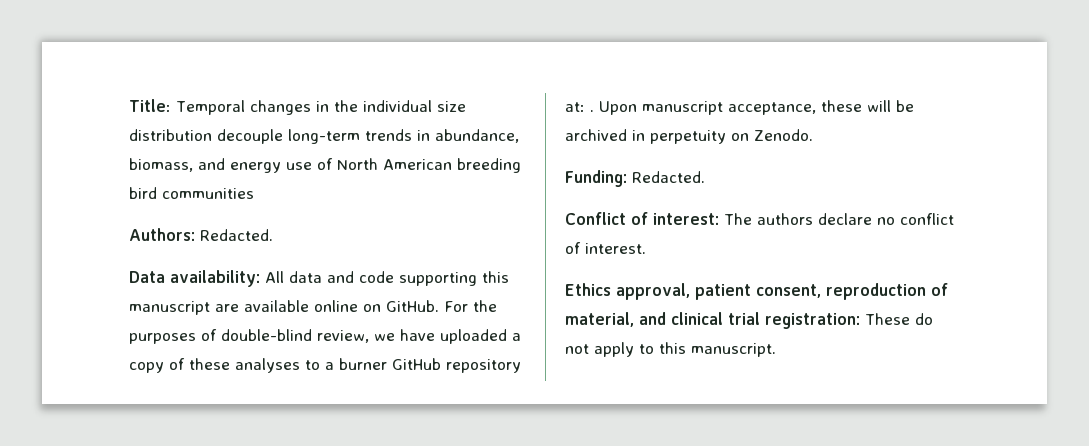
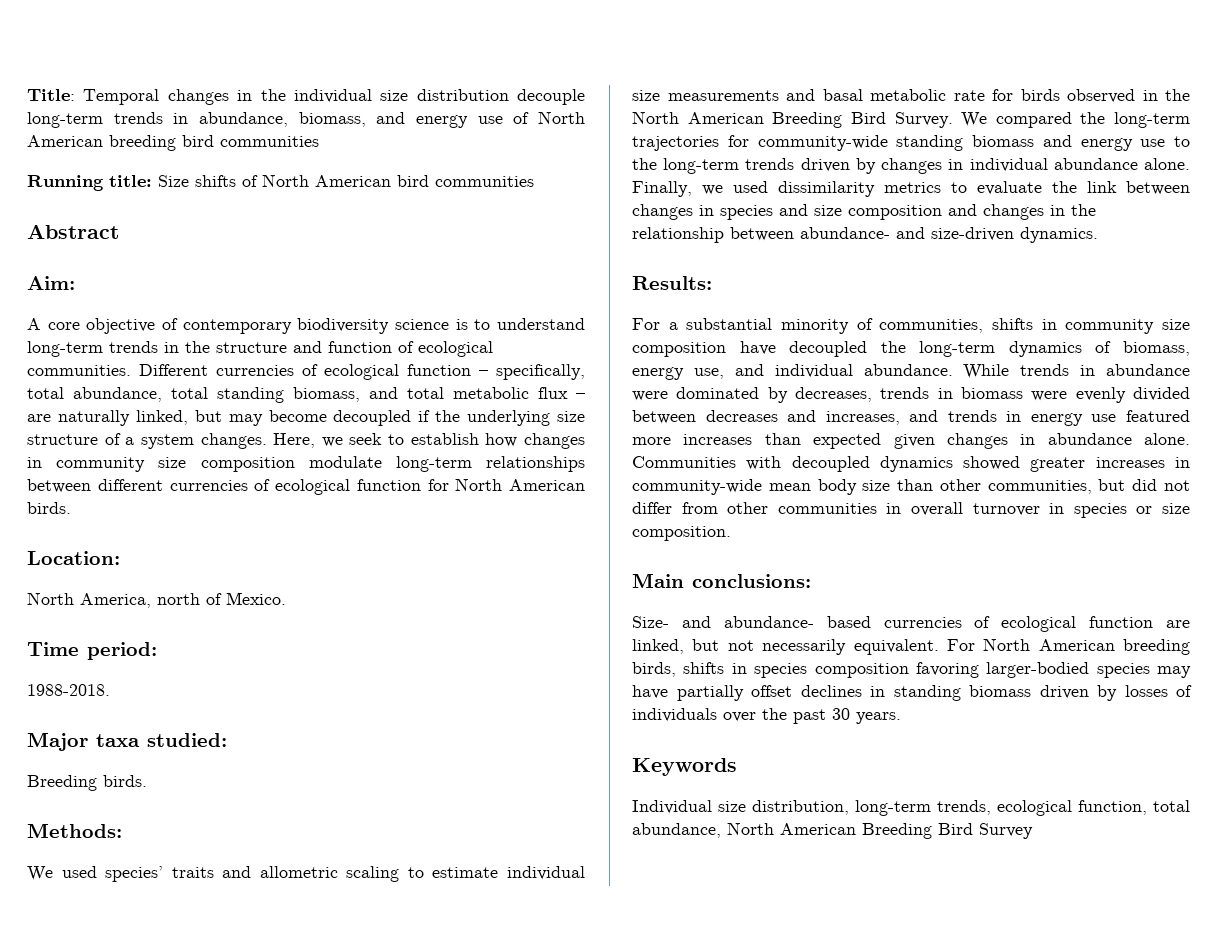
[129,228,273,241] [129,270,509,287] [129,300,497,315] [129,329,521,344] [129,358,521,373] [565,100,914,115] [565,129,813,144] [565,170,705,187] [565,212,954,225] [565,242,646,254] [565,283,948,300] [565,312,933,329] [565,342,776,357] Authors: Redacted. // Data availability: All data and code supporting this manuscript are available online on GitHub. For the purposes of double-blind review, we have uploaded a copy of these analyses to a burner GitHub repository at: . Upon manuscript acceptance, these will be archived in perpetuity on Zenodo. // Funding: Redacted. // Conflict of interest: The authors declare no conflict of interest. // Ethics approval, patient consent, reproduction of material, and clinical trial registration: These do not apply to this manuscript. -> [27,174,534,191] [27,224,119,239] [27,276,75,290] [27,318,585,334] [27,341,493,357] [27,364,585,380] [27,387,585,403] [27,410,585,426] [27,433,585,449] [27,456,585,472] [27,478,585,495] [27,502,71,514] [27,551,120,565] [27,592,286,608] [27,642,157,660] [27,684,110,696] [27,732,227,751] [27,775,147,791] [27,823,122,838] [27,866,585,882] [632,89,1190,103] [632,111,1190,128] [632,135,1190,151] [632,158,1190,174] [632,181,1190,197] [632,204,1096,220] [632,227,1098,243] [632,276,712,290] [632,318,1190,334] [632,341,1190,357] [632,364,1190,380] [632,387,1190,403] [632,410,1190,426] [632,433,1190,449] [632,456,1190,472] [632,479,1190,495] [632,502,1190,518] [632,526,731,541] [632,573,811,588] [632,616,1190,632] [632,638,1190,655] [632,662,1191,678] [632,685,1192,701] [632,708,901,724] [632,758,737,776] [632,800,1190,816] [632,822,1033,839] Running title: Size shifts of North American bird communities // Abstract // Aim: // A core objective of contemporary biodiversity science is to understand long-term trends in the structure and function of ecological communities. Different currencies of ecological function – specifically, total abundance, total standing biomass, and total metabolic flux – are naturally linked, but may become decoupled if the underlying size structure of a system changes. Here, we seek to establish how changes in community size composition modulate long-term relationships between different currencies of ecological function for North American birds. // Location: // North America, north of Mexico. // Time period: // 1988-2018. // Major taxa studied: // Breeding birds. // Methods: // We used species’ traits and allometric scaling to estimate individual size measurements and basal metabolic rate for birds observed in the North American Breeding Bird Survey. We compared the long-term trajectories for community-wide standing biomass and energy use to the long-term trends driven by changes in individual abundance alone. Finally, we used dissimilarity metrics to evaluate the link between changes in species and size composition and changes in the relationship between abundance- and size-driven dynamics. // Results: // For a substantial minority of communities, shifts in community size composition have decoupled the long-term dynamics of biomass, energy use, and individual abundance. While trends in abundance were dominated by decreases, trends in biomass were evenly divided between decreases and increases, and trends in energy use featured more increases than expected given changes in abundance alone. Communities with decoupled dynamics showed greater increases in community-wide mean body size than other communities, but did not differ from other communities in overall turnover in species or size composition. // Main conclusions: // Size- and abundance- based currencies of ecological function are linked, but not necessarily equivalent. For North American breeding birds, shifts in species composition favoring larger-bodied species may have partially offset declines in standing biomass driven by losses of individuals over the past 30 years. // Keywords // Individual size distribution, long-term trends, ecological function, total abundance, North American Breeding Bird Survey

